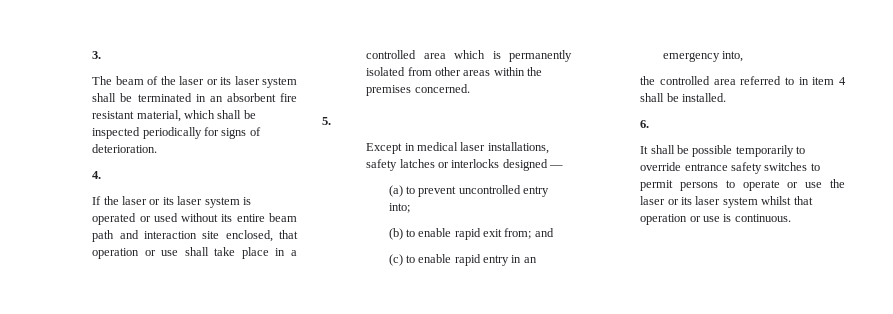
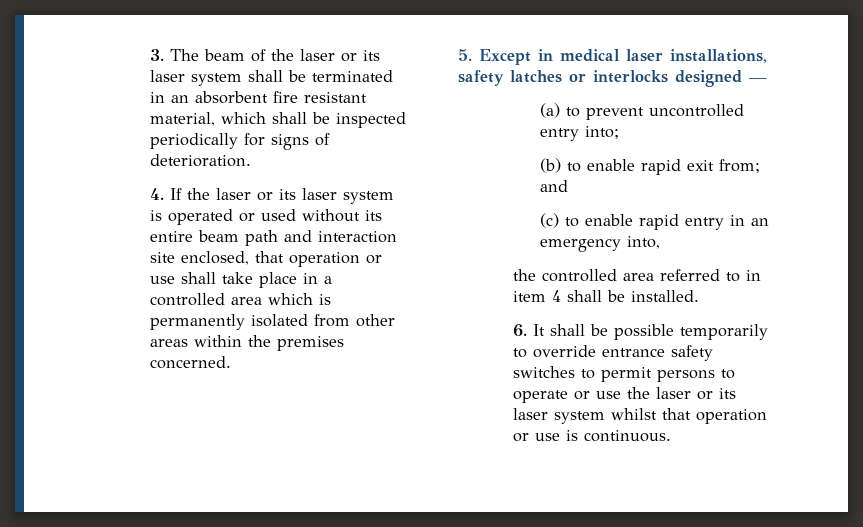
(102, 55) // -> (164, 55) none
(102, 175) // -> (164, 194) none
(331, 121) // -> (472, 55) none
(650, 124) // -> (527, 330) none

